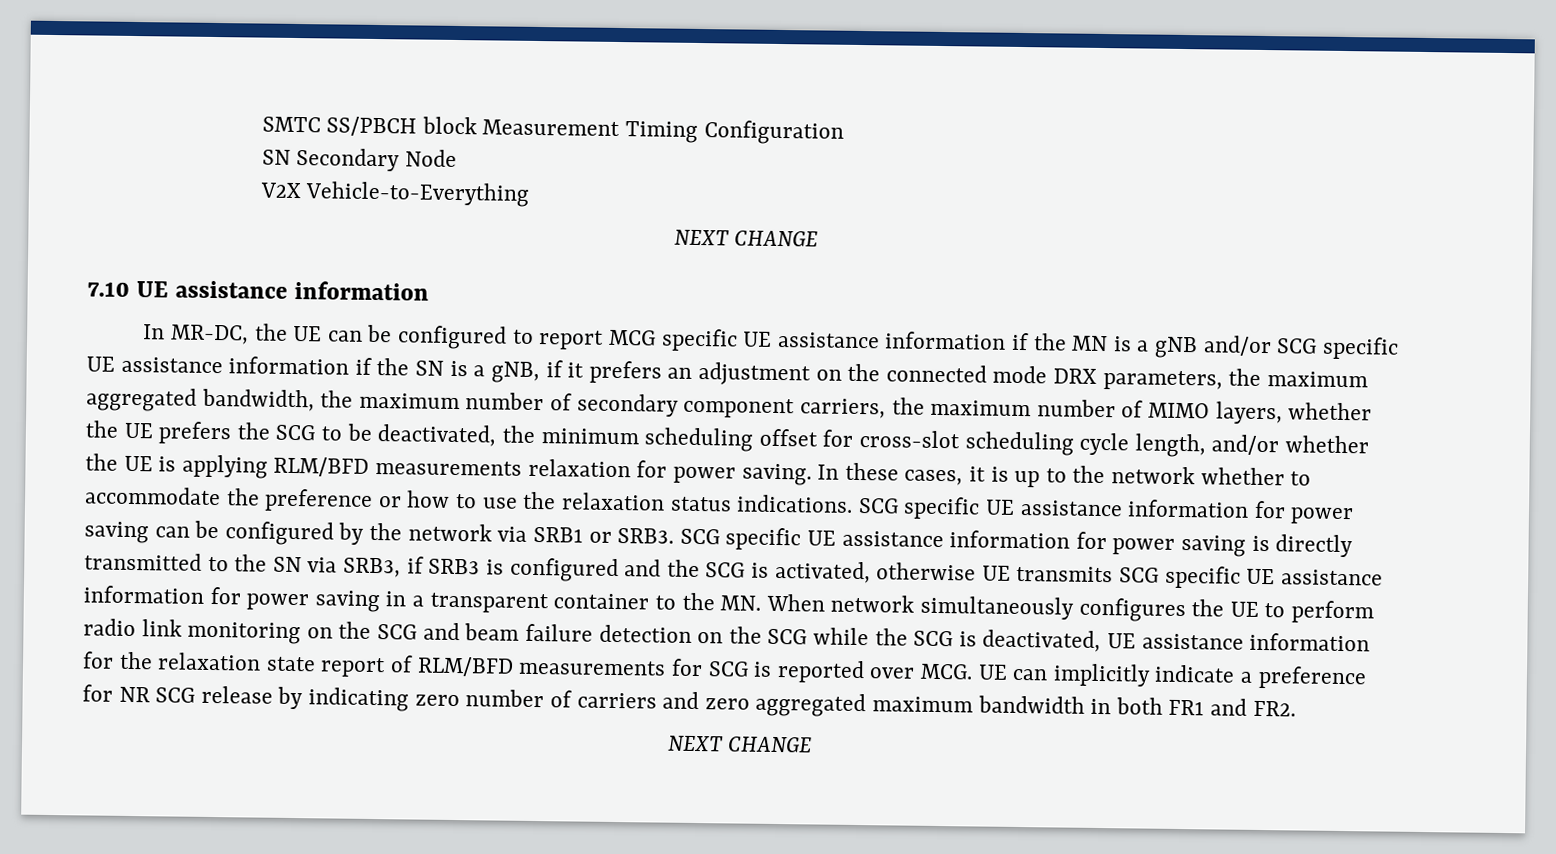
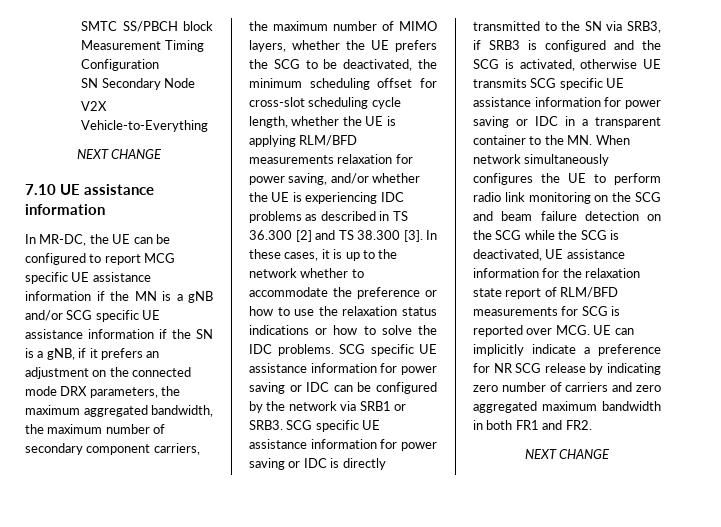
[1211,434,1280,456] and/or -> (288, 122) none
[741,463,812,486] saving. -> [288,173,421,185] [249,192,404,204] [249,211,408,223] [249,230,423,242] saving, and/or whether the UE is experiencing IDC problems as described in TS 36.300 [2] and TS 38.300 [3].
[736,494,1355,525] [84,521,149,544] indications. SCG specific UE assistance information for power saving -> [249,325,437,335] [249,344,437,356] [249,363,437,375] [249,382,330,394] indications or how to solve the IDC problems. SCG specific UE assistance information for power saving or IDC
(1247, 546) none -> [288,458,327,468] or IDC
(380, 601) none -> [516,116,558,126] or IDC

